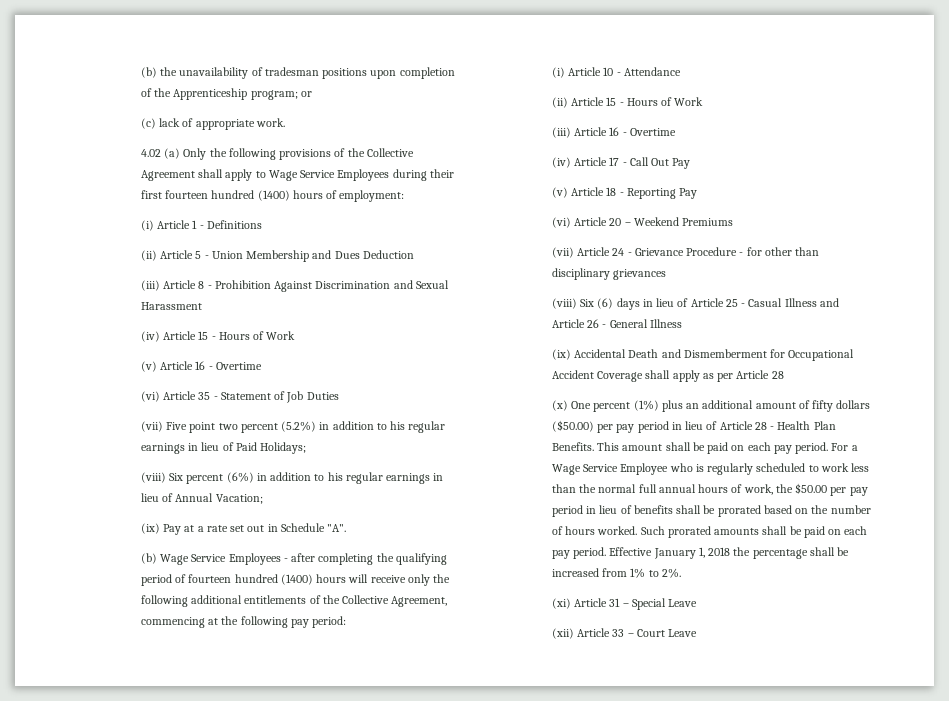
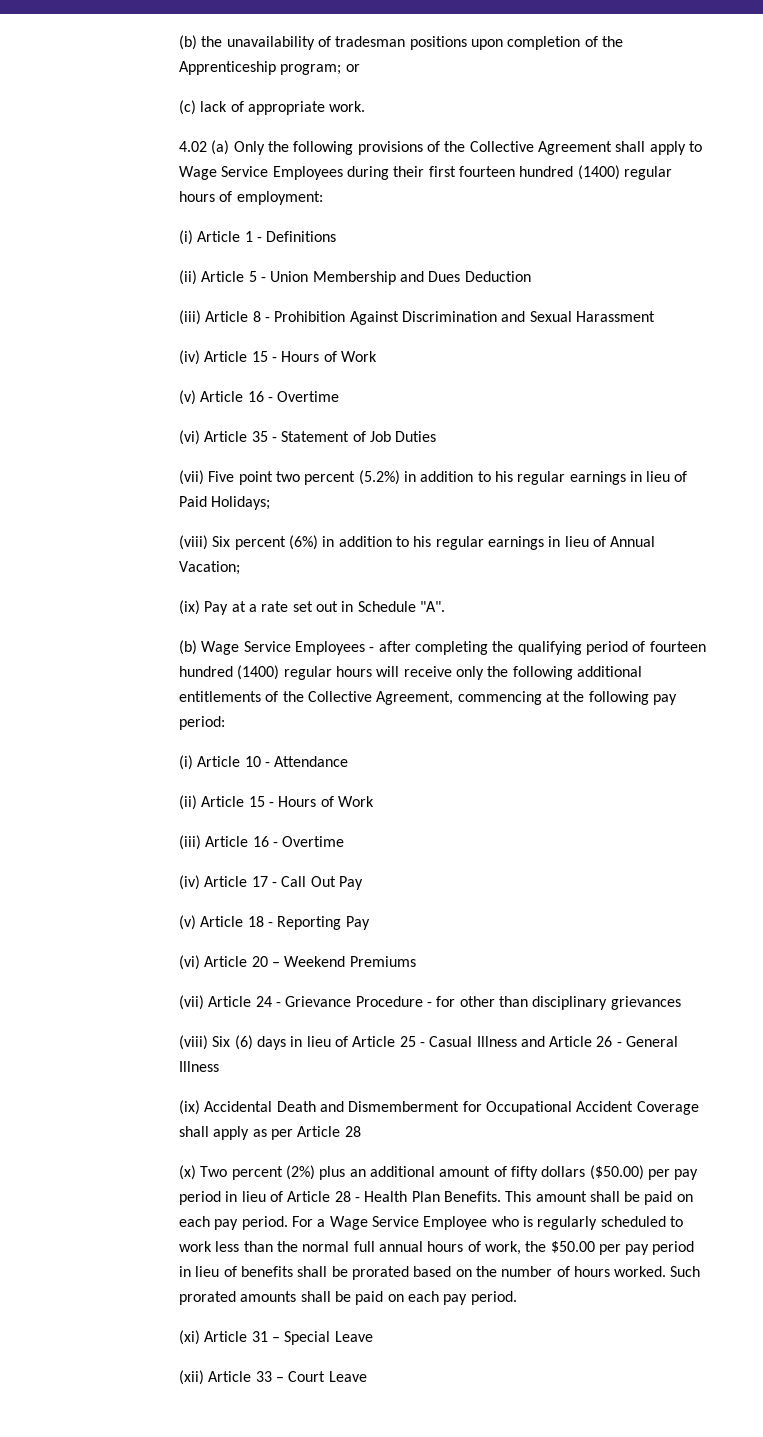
(290, 195) none -> [623,166,672,180] regular
(313, 579) none -> [283,666,332,680] regular
[571,400,659,412] One percent (1%) -> [200,1165,315,1180] Two percent (2%)
[609,547,850,559] [551,568,681,578] Effective January 1, 2018 the percentage shall be increased from 1% to 2%. -> (517, 1298) none

